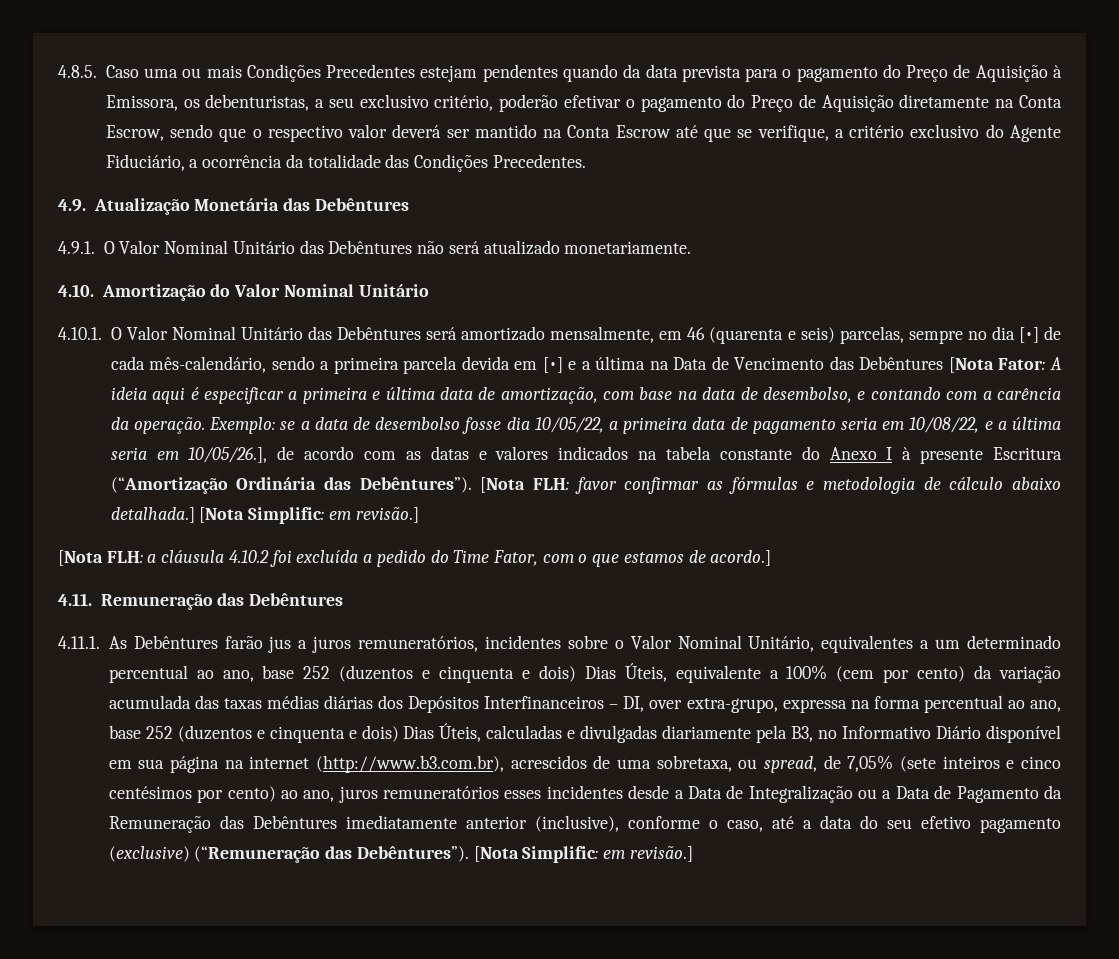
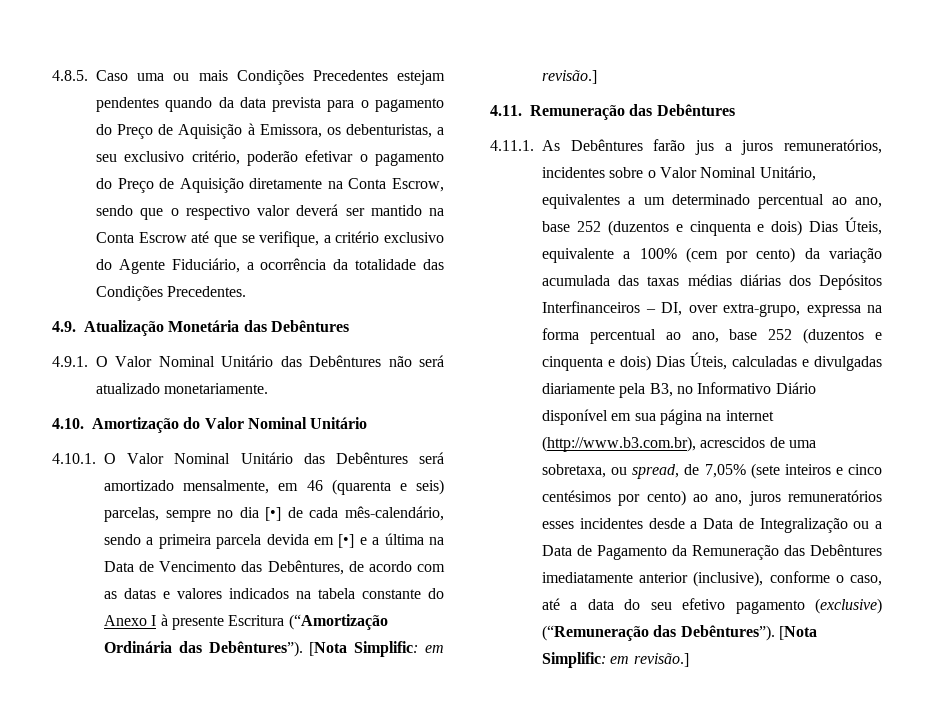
[859,356,1063,373] [110,386,1061,404] [110,416,1062,434] [110,447,268,463] Debêntures [Nota Fator: A ideia aqui é especificar a primeira e última data de amortização, com base na data de desembolso, e contando com a carência da operação. Exemplo: se a data de desembolso fosse dia 10/05/22, a primeira data de pagamento seria em 10/08/22, e a última seria em 10/05/26.], -> [267,560,344,575] Debêntures,
[533,477,1062,494] [110,506,419,524] [58,550,772,567] FLH: favor confirmar as fórmulas e metodologia de cálculo abaixo detalhada.] [Nota Simplific: em revisão.] // [Nota FLH: a cláusula 4.10.2 foi excluída a pedido do Time Fator, com o que estamos de acordo.] -> [354,641,445,657] [542,70,597,84] Simplific: em revisão.]

